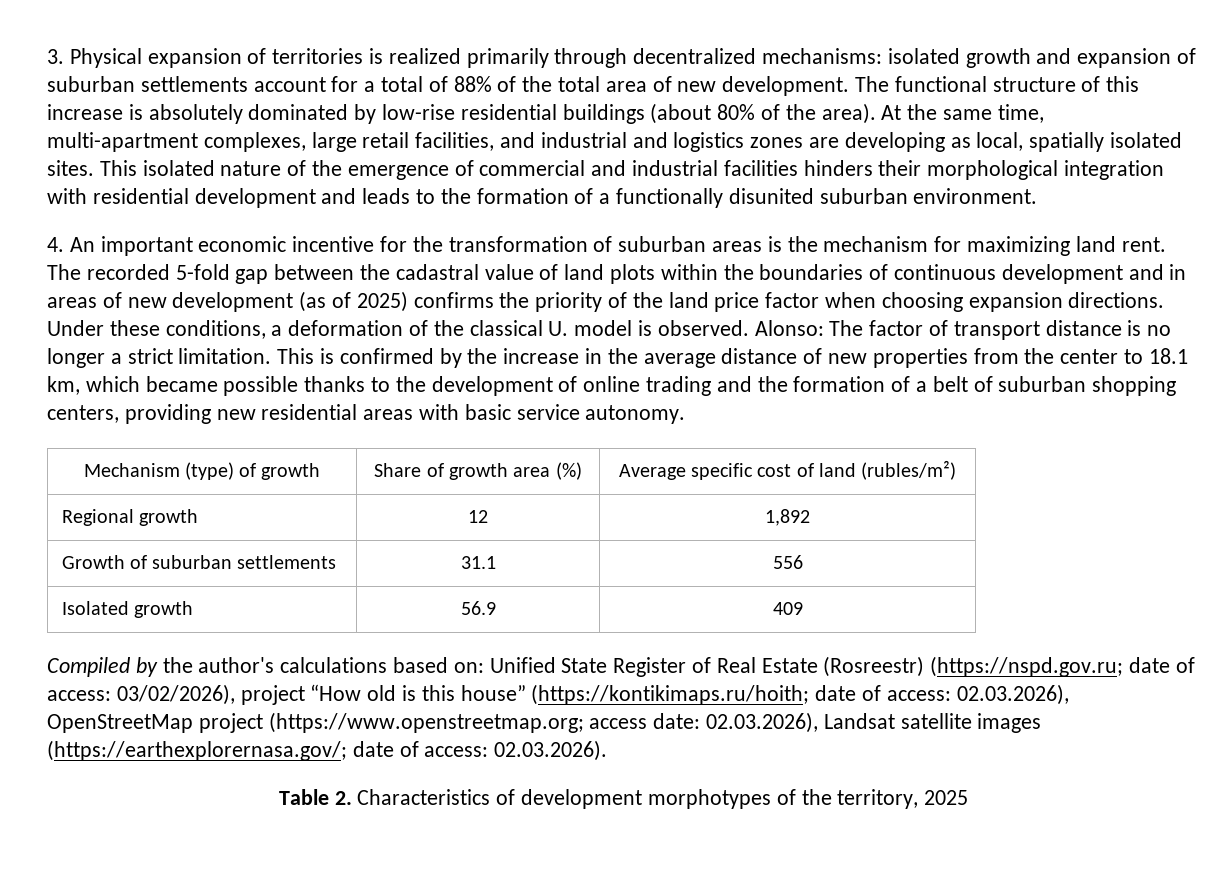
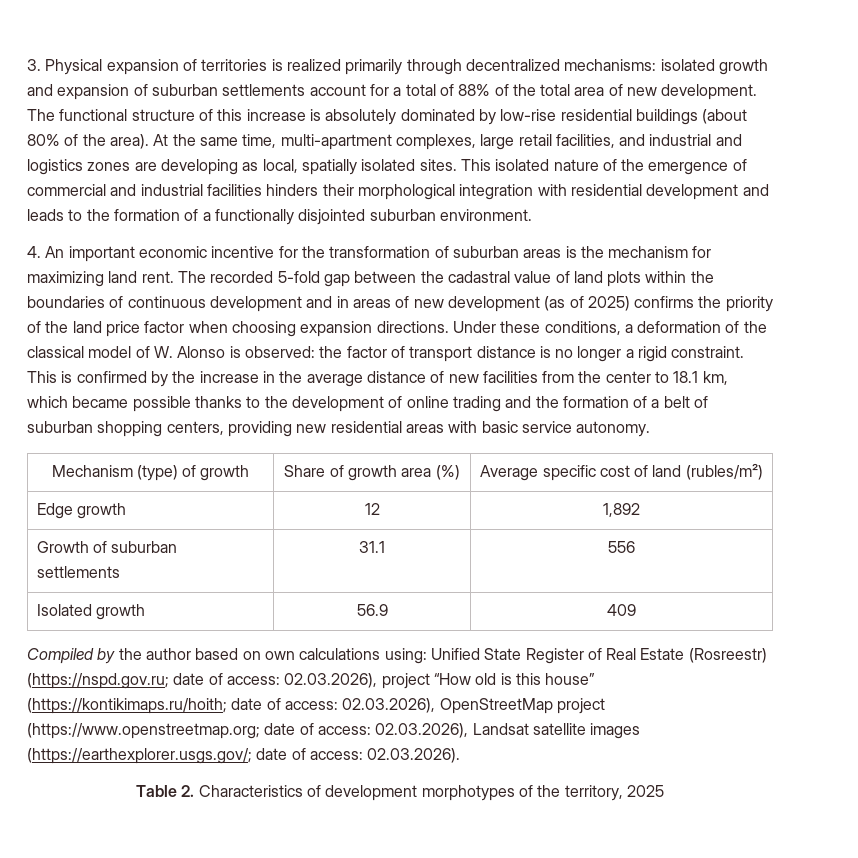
[728,188,814,204] disunited -> [298,209,366,225] disjointed
[548,320,864,336] U. model is observed. Alonso: The -> [88,346,343,358] model of W. Alonso is observed: the
[127,348,272,364] strict limitation. -> [638,346,745,362] rigid constraint.
[872,348,968,368] properties -> [482,371,538,383] facilities
[61,509,134,526] Regional -> [36,503,73,519] Edge
[198,657,484,673] author's calculations based on: -> [145,648,427,664] author based on own calculations using:
[116,684,235,705] 03/02/2026), -> [284,673,378,688] 02.03.2026),
[589,713,701,729] access date: -> [264,723,371,735] date of access:
[47,740,347,761] (https://earthexplorernasa.gov/; -> [27,748,252,764] (https://earthexplorer.usgs.gov/;

